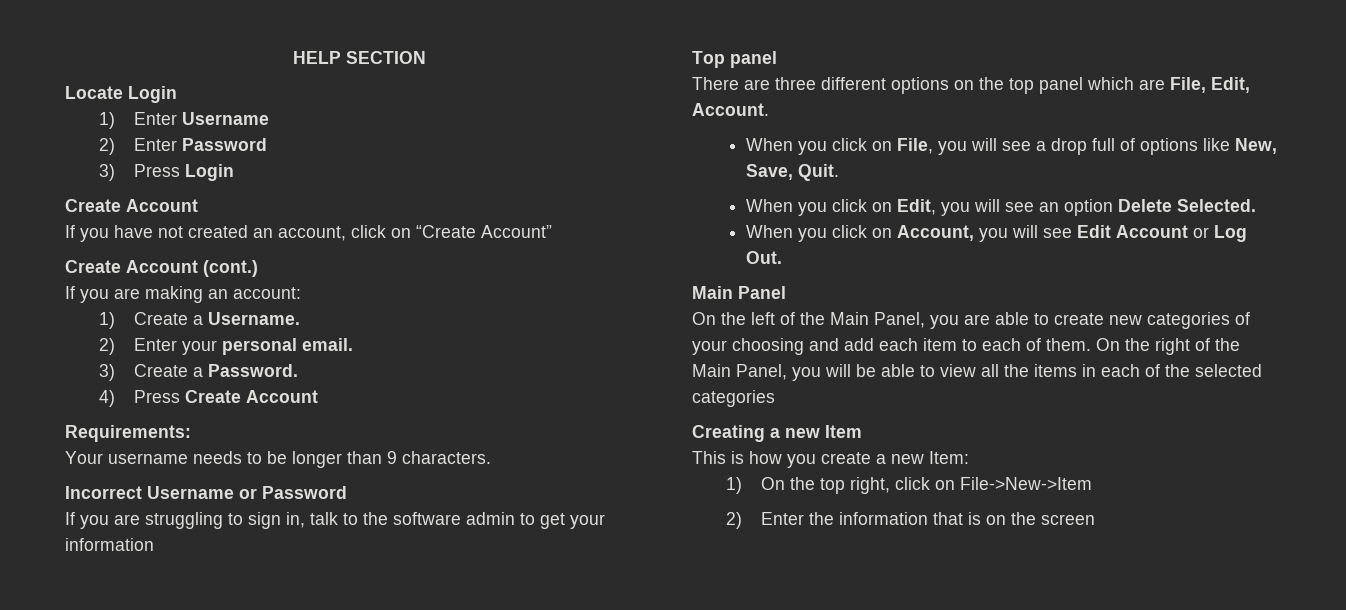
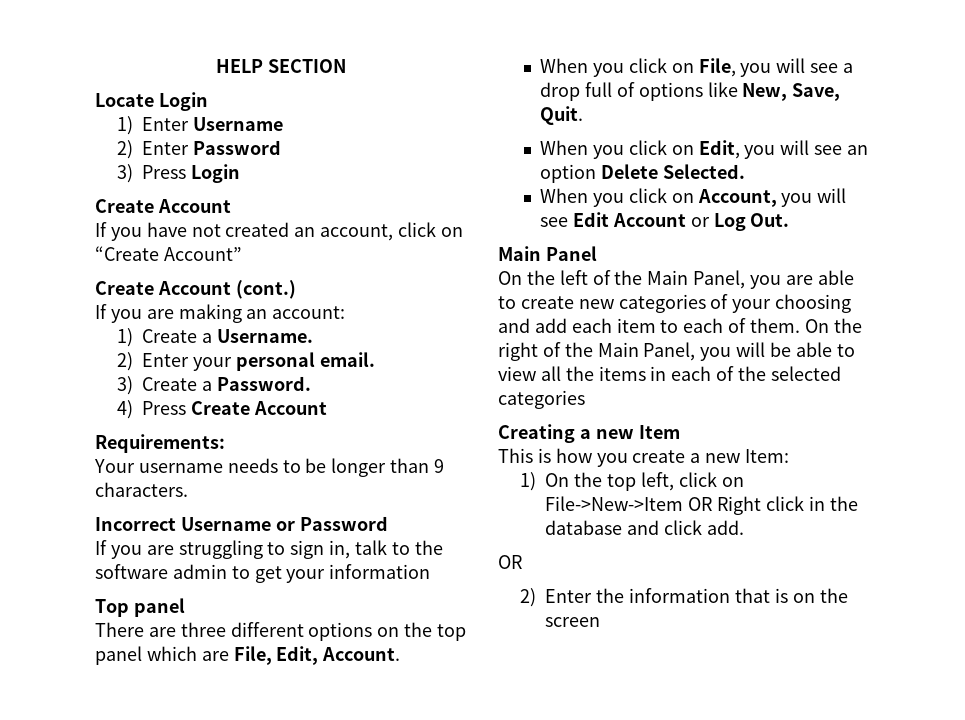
[849,477,890,494] right, -> [640,472,674,491] left,
(1092, 483) none -> [688,496,858,515] [545,520,744,535] [498,555,522,569] OR Right click in the database and click add. // OR

